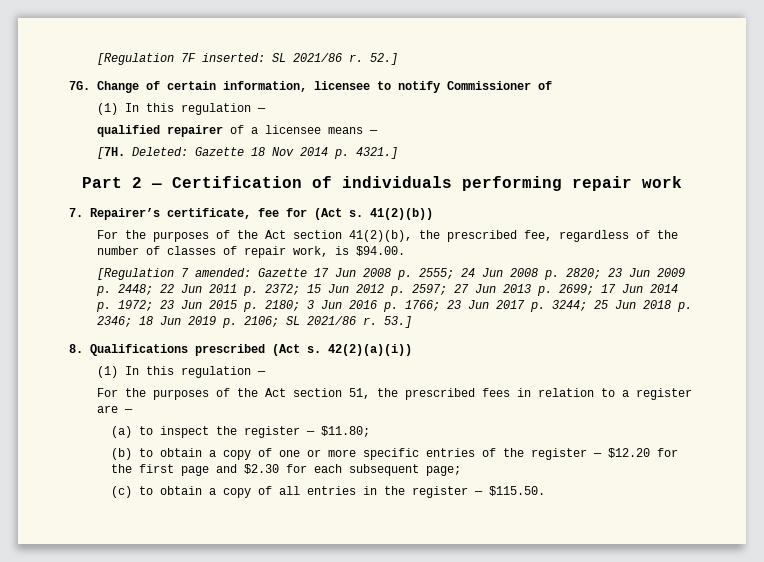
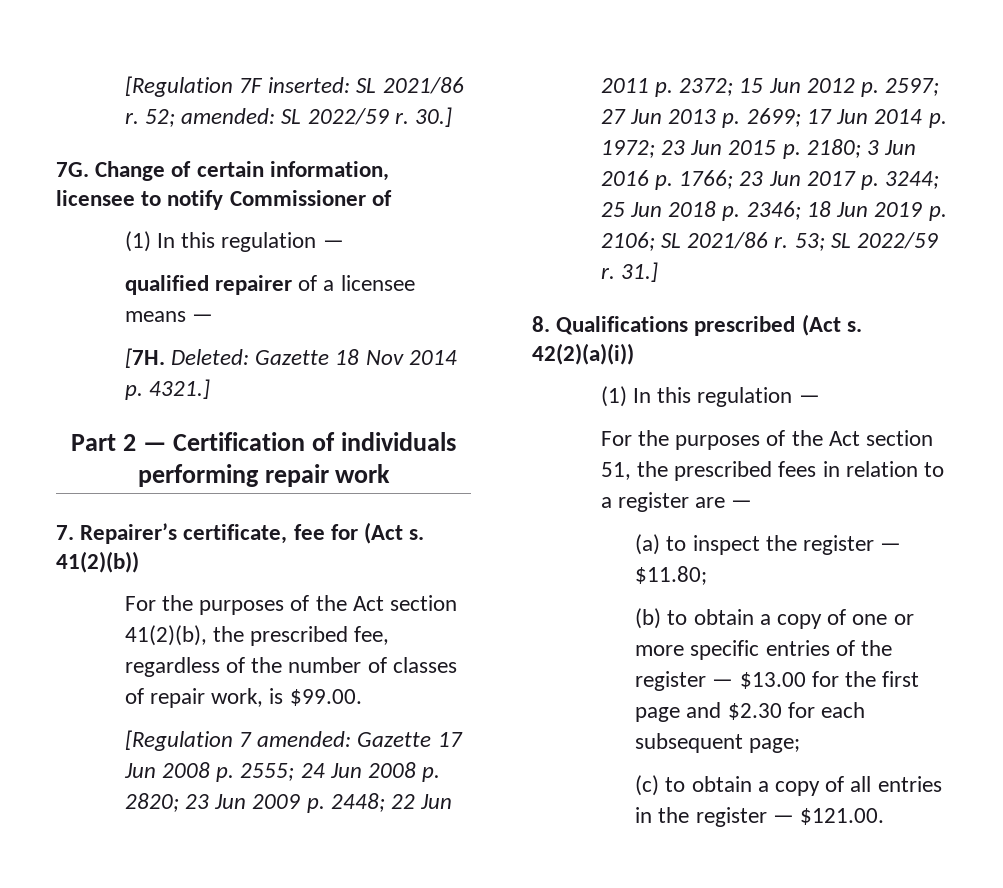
[370,53,399,65] 52.] -> [145,107,453,127] 52; amended: SL 2022/59 r. 30.]
[356,246,406,256] $94.00. -> [289,689,362,706] $99.00.
[384,316,413,328] 53.] -> [794,232,939,251] [600,262,659,282] 53; SL 2022/59 r. 31.]
[608,448,651,458] $12.20 -> [739,672,806,689] $13.00
[489,486,546,496] $115.50. -> [800,808,885,825] $121.00.

